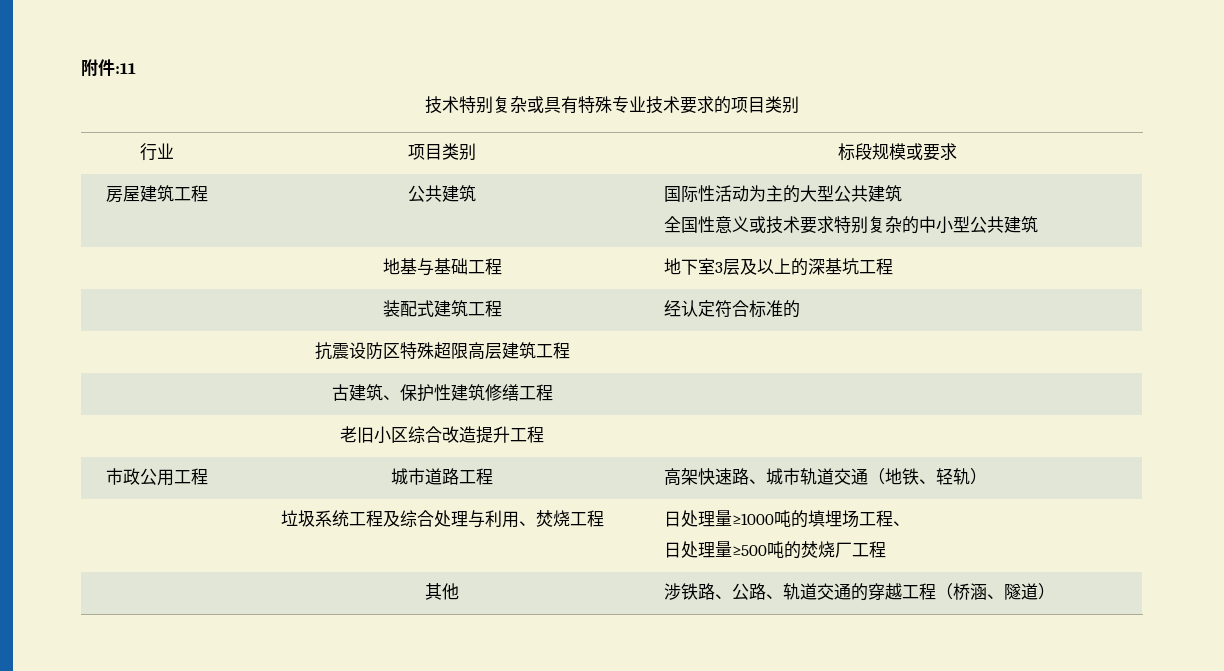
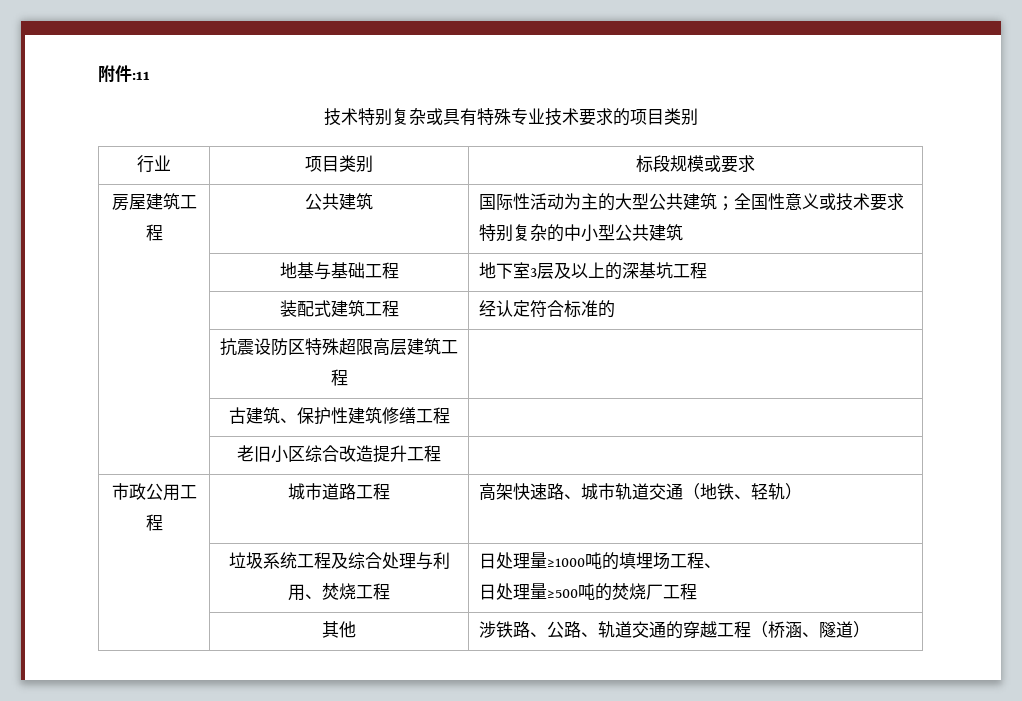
(903, 193) // -> [716,196,734,211] ；

